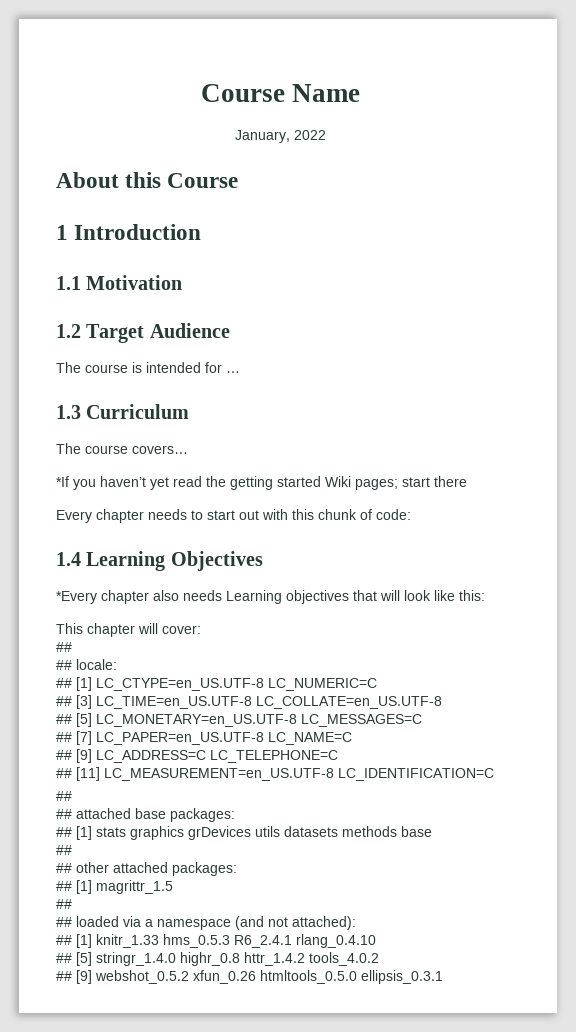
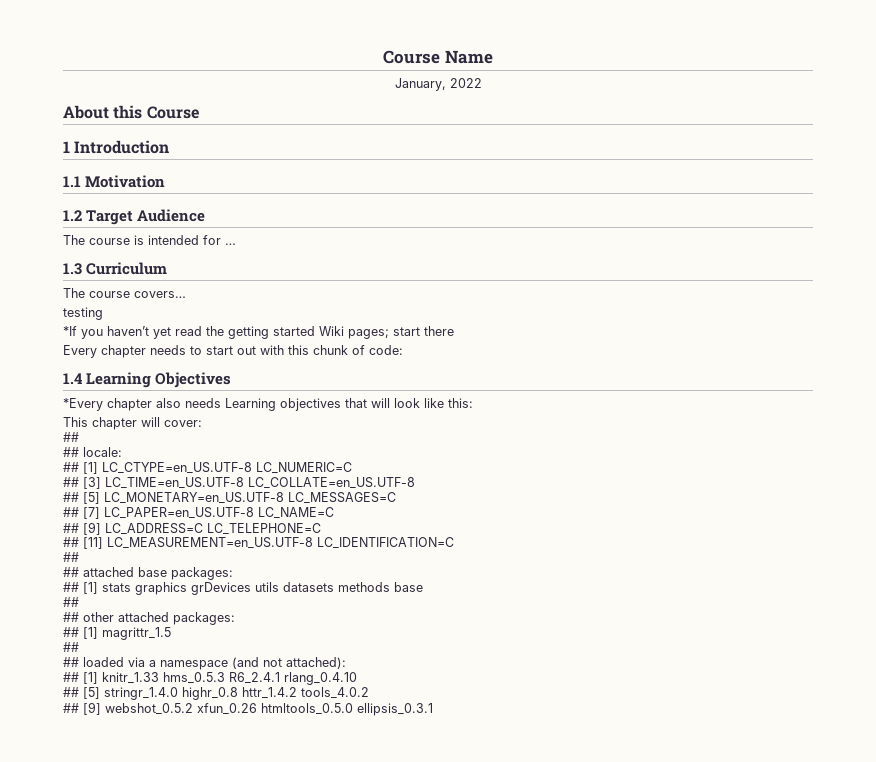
(188, 449) none -> [63,307,103,320] // testing

